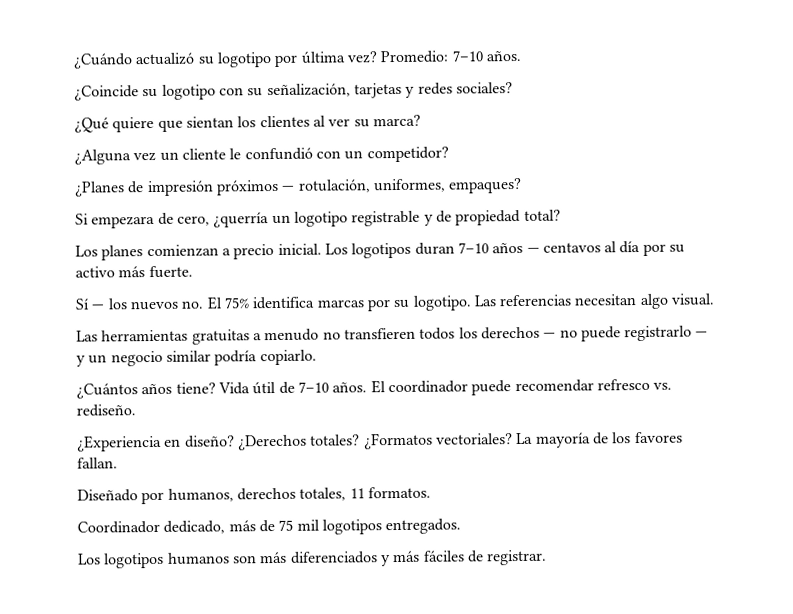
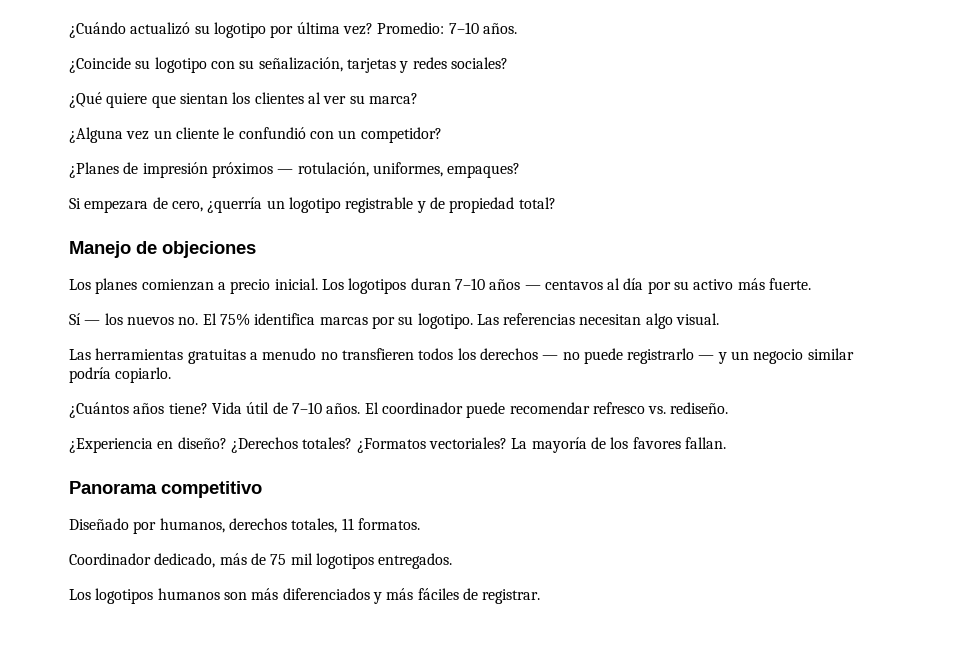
(561, 215) none -> [69,241,256,258] // Manejo de objeciones
(118, 463) none -> [69,481,262,498] // Panorama competitivo

